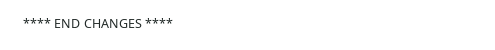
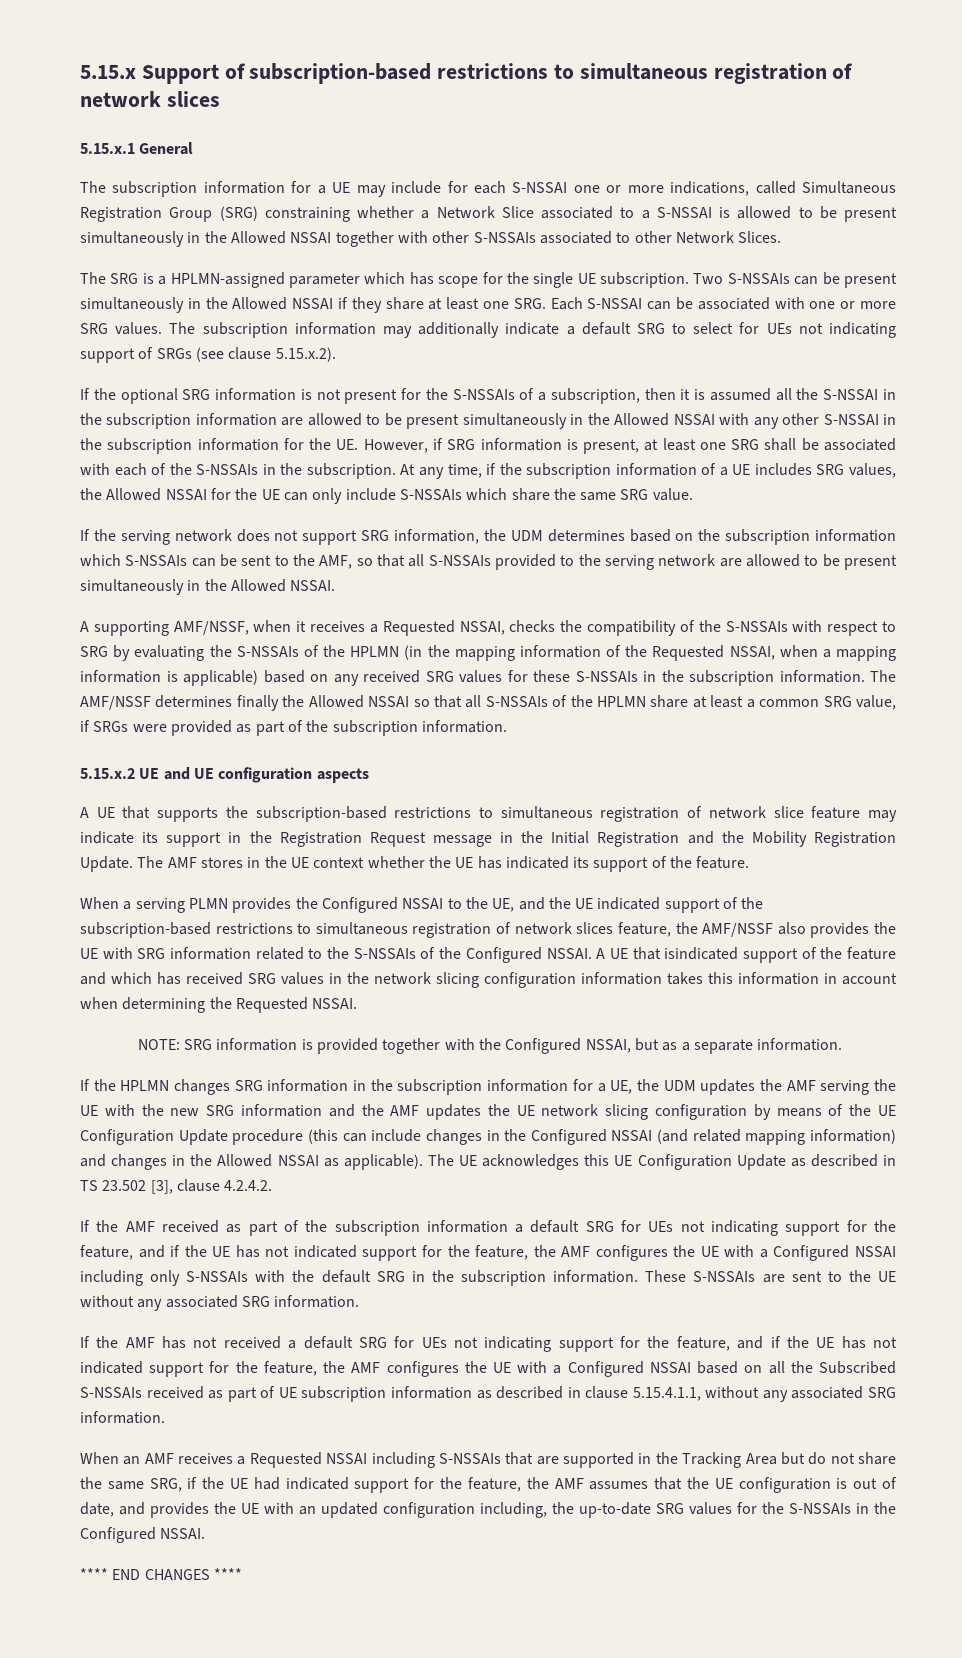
(23, 23) none -> [80,63,853,84] [80,91,220,107] [80,142,194,155] [80,181,896,197] [80,206,897,222] [80,231,782,247] [80,272,898,288] [80,297,896,313] [80,322,896,338] [80,347,336,363] [80,388,897,404] [80,413,897,429] [80,438,897,454] [80,463,896,479] [80,488,693,504] [80,529,896,545] [80,554,898,570] [80,579,336,595] [80,620,897,636] [80,645,896,661] [80,670,896,686] [80,695,897,711] [80,720,507,736] [80,767,369,783] [80,806,897,822] [80,831,896,847] [80,856,750,872] [80,897,764,913] [80,922,897,938] [80,947,897,963] [80,972,897,988] [80,997,358,1013] [137,1038,843,1054] [80,1079,897,1095] [80,1104,896,1120] [80,1129,896,1145] [80,1154,897,1170] [80,1179,273,1194] [80,1220,896,1236] [80,1245,896,1261] [80,1270,897,1286] [80,1295,360,1311] [80,1336,898,1352] [80,1361,896,1377] [80,1386,896,1402] [80,1411,165,1424] [80,1452,896,1468] [80,1477,898,1493] [80,1502,896,1518] [80,1527,206,1543] 5.15.x Support of subscription-based restrictions to simultaneous registration of network slices // 5.15.x.1 General // The subscription information for a UE may include for each S-NSSAI one or more indications, called Simultaneous Registration Group (SRG) constraining whether a Network Slice associated to a S-NSSAI is allowed to be present simultaneously in the Allowed NSSAI together with other S-NSSAIs associated to other Network Slices. // The SRG is a HPLMN-assigned parameter which has scope for the single UE subscription. Two S-NSSAIs can be present simultaneously in the Allowed NSSAI if they share at least one SRG. Each S-NSSAI can be associated with one or more SRG values. The subscription information may additionally indicate a default SRG to select for UEs not indicating support of SRGs (see clause 5.15.x.2). // If the optional SRG information is not present for the S-NSSAIs of a subscription, then it is assumed all the S-NSSAI in the subscription information are allowed to be present simultaneously in the Allowed NSSAI with any other S-NSSAI in the subscription information for the UE. However, if SRG information is present, at least one SRG shall be associated with each of the S-NSSAIs in the subscription. At any time, if the subscription information of a UE includes SRG values, the Allowed NSSAI for the UE can only include S-NSSAIs which share the same SRG value. // If the serving network does not support SRG information, the UDM determines based on the subscription information which S-NSSAIs can be sent to the AMF, so that all S-NSSAIs provided to the serving network are allowed to be present simultaneously in the Allowed NSSAI. // A supporting AMF/NSSF, when it receives a Requested NSSAI, checks the compatibility of the S-NSSAIs with respect to SRG by evaluating the S-NSSAIs of the HPLMN (in the mapping information of the Requested NSSAI, when a mapping information is applicable) based on any received SRG values for these S-NSSAIs in the subscription information. The AMF/NSSF determines finally the Allowed NSSAI so that all S-NSSAIs of the HPLMN share at least a common SRG value, if SRGs were provided as part of the subscription information. // 5.15.x.2 UE and UE configuration aspects // A UE that supports the subscription-based restrictions to simultaneous registration of network slice feature may indicate its support in the Registration Request message in the Initial Registration and the Mobility Registration Update. The AMF stores in the UE context whether the UE has indicated its support of the feature. // When a serving PLMN provides the Configured NSSAI to the UE, and the UE indicated support of the subscription-based restrictions to simultaneous registration of network slices feature, the AMF/NSSF also provides the UE with SRG information related to the S-NSSAIs of the Configured NSSAI. A UE that isindicated support of the feature and which has received SRG values in the network slicing configuration information takes this information in account when determining the Requested NSSAI. // NOTE: SRG information is provided together with the Configured NSSAI, but as a separate information. // If the HPLMN changes SRG information in the subscription information for a UE, the UDM updates the AMF serving the UE with the new SRG information and the AMF updates the UE network slicing configuration by means of the UE Configuration Update procedure (this can include changes in the Configured NSSAI (and related mapping information) and changes in the Allowed NSSAI as applicable). The UE acknowledges this UE Configuration Update as described in TS 23.502 [3], clause 4.2.4.2. // If the AMF received as part of the subscription information a default SRG for UEs not indicating support for the feature, and if the UE has not indicated support for the feature, the AMF configures the UE with a Configured NSSAI including only S-NSSAIs with the default SRG in the subscription information. These S-NSSAIs are sent to the UE without any associated SRG information. // If the AMF has not received a default SRG for UEs not indicating support for the feature, and if the UE has not indicated support for the feature, the AMF configures the UE with a Configured NSSAI based on all the Subscribed S-NSSAIs received as part of UE subscription information as described in clause 5.15.4.1.1, without any associated SRG information. // When an AMF receives a Requested NSSAI including S-NSSAIs that are supported in the Tracking Area but do not share the same SRG, if the UE had indicated support for the feature, the AMF assumes that the UE configuration is out of date, and provides the UE with an updated configuration including, the up-to-date SRG values for the S-NSSAIs in the Configured NSSAI. //

